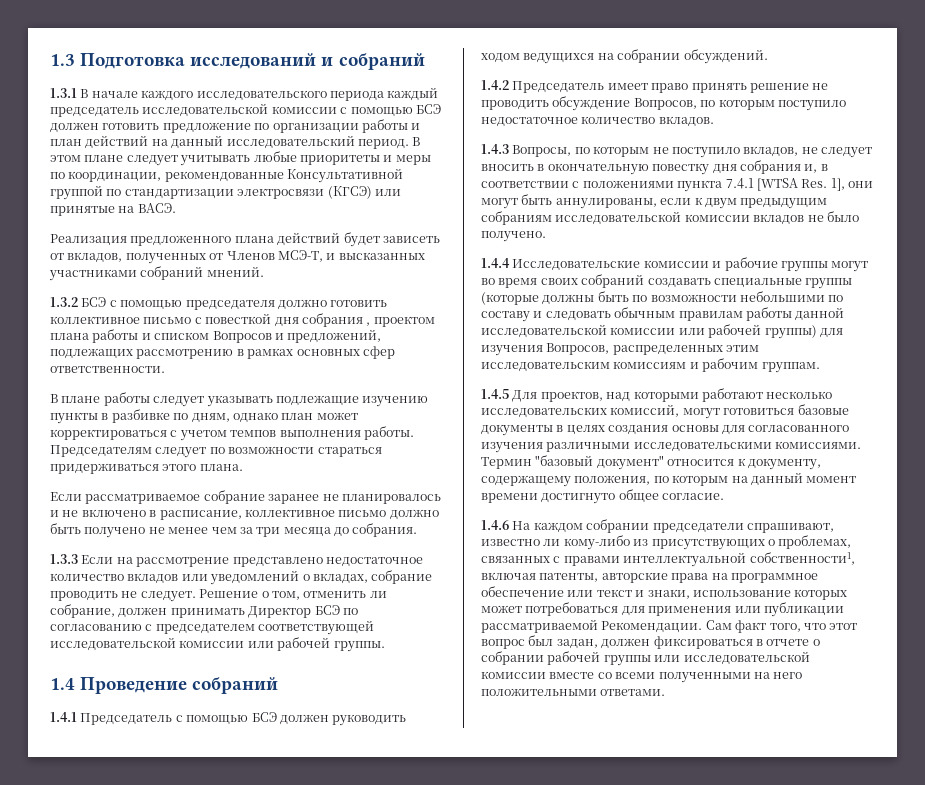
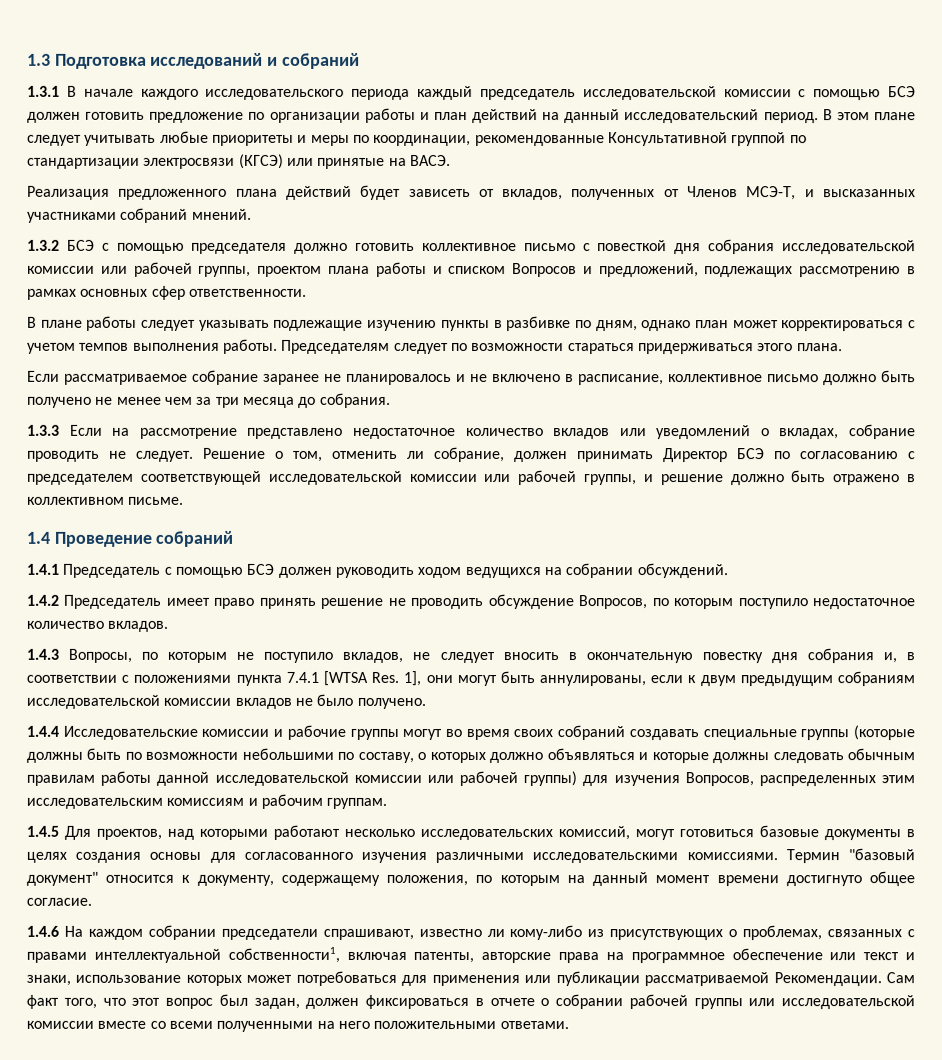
[366,322,371,326] , -> [781,240,916,255] [27,261,252,277] исследовательской комиссии или рабочей группы,
[333,641,385,652] группы. -> [584,470,917,486] [27,496,185,505] группы, и решение должно быть отражено в коллективном письме.
[481,311,543,322] составу и -> [357,748,770,764] составу, о которых должно объявляться и которые должны

